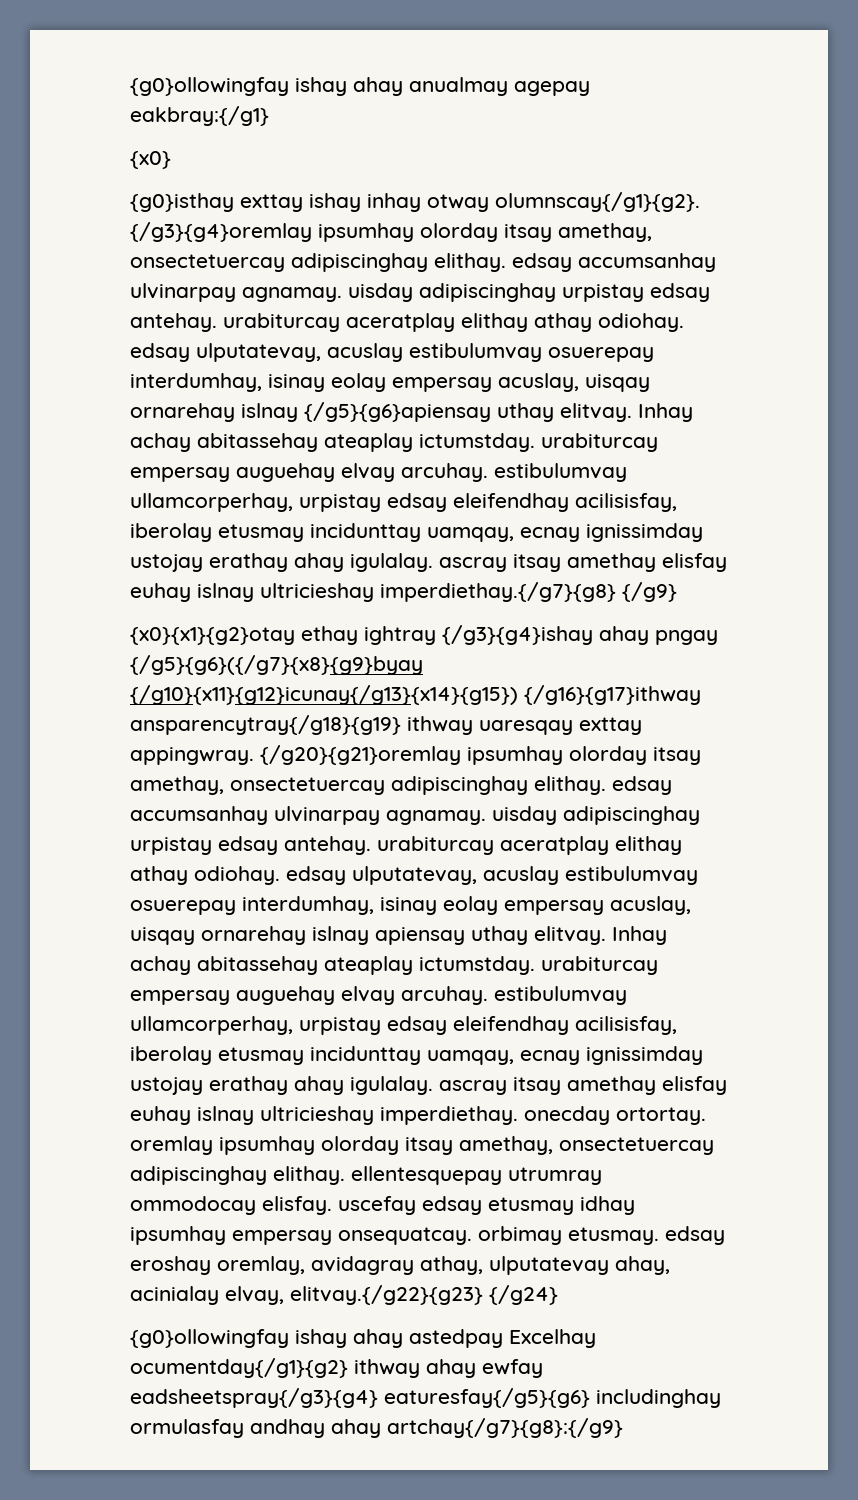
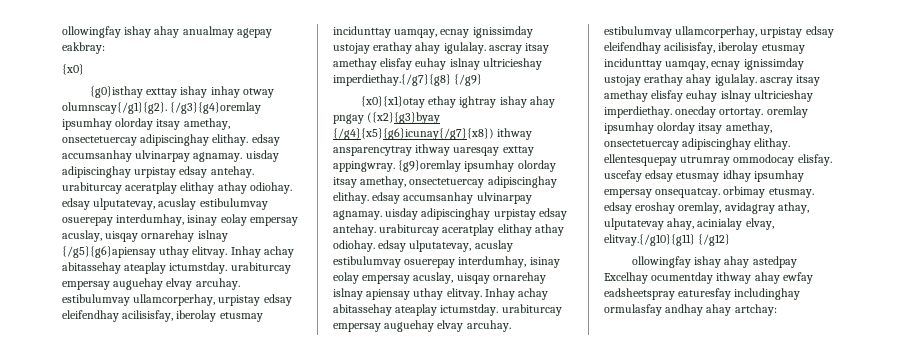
[130,77,289,96] {g0}ollowingfay -> [62,26,121,38] ollowingfay
[130,106,269,126] eakbray:{/g1} -> [62,42,105,54] eakbray:
[130,627,295,645] {x0}{x1}{g2}otay -> [360,96,425,108] {x0}{x1}otay
[442,625,593,645] {/g3}{g4}ishay -> [499,96,527,108] ishay
[130,655,423,675] [130,685,701,705] [130,715,401,735] {/g5}{g6}({/g7}{x8}{g9}byay {/g10}{x11}{g12}icunay{/g13}{x14}{g15}) {/g16}{g17}ithway ansparencytray{/g18}{g19} -> [367,112,441,124] [333,128,533,140] [333,146,412,156] ({x2}{g3}byay {/g4}{x5}{g6}icunay{/g7}{x8}) ithway ansparencytray
[260,745,461,765] {/g20}{g21}oremlay -> [398,160,462,172] {g9}oremlay
[290,1285,558,1305] [130,1329,289,1348] elitvay.{/g22}{g23} {/g24} // {g0}ollowingfay -> [604,234,731,246] [631,256,691,268] elitvay.{/g10}{g11} {/g12} // ollowingfay
[130,1358,348,1378] ocumentday{/g1}{g2} -> [651,272,714,284] ocumentday
[130,1388,590,1408] eadsheetspray{/g3}{g4} eaturesfay{/g5}{g6} -> [604,288,732,300] eadsheetspray eaturesfay
[387,1418,623,1438] artchay{/g7}{g8}:{/g9} -> [734,304,777,316] artchay:

